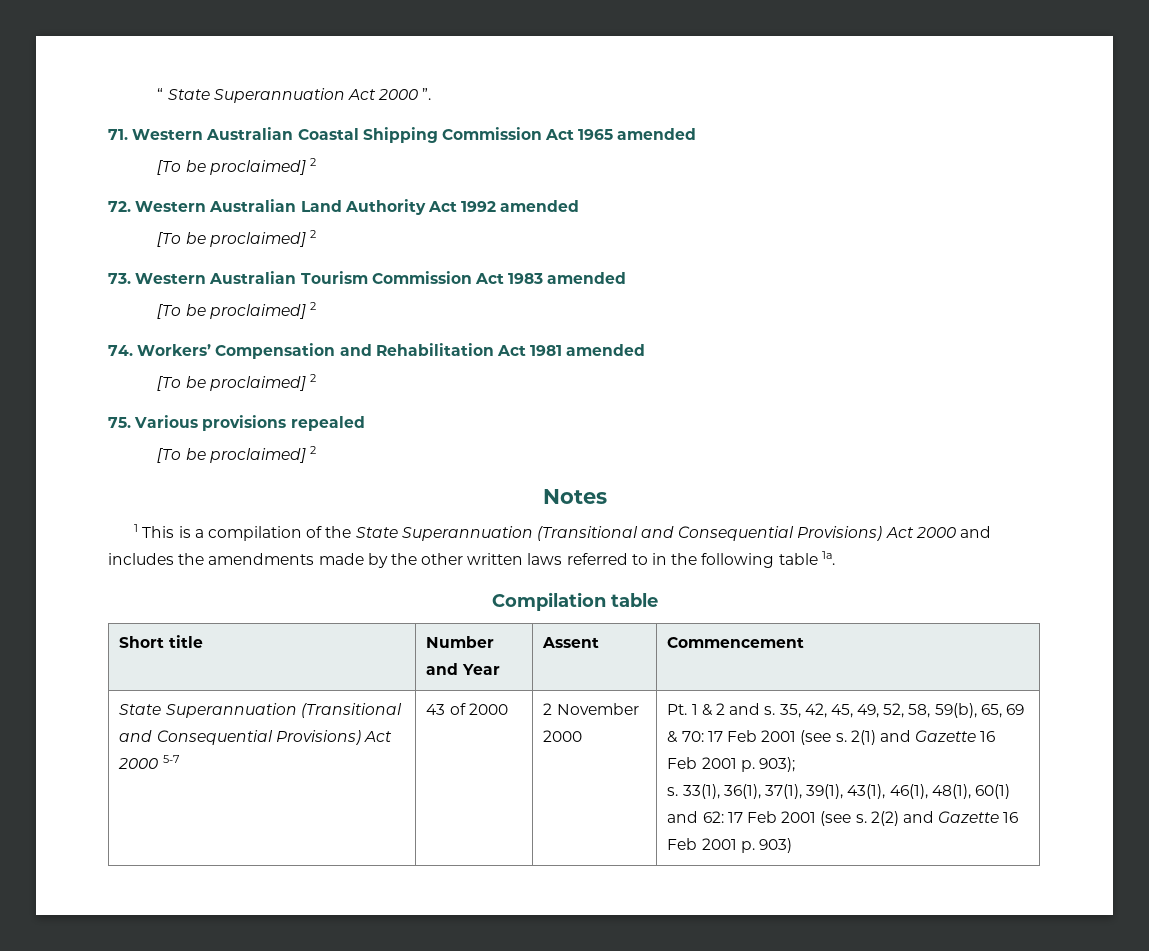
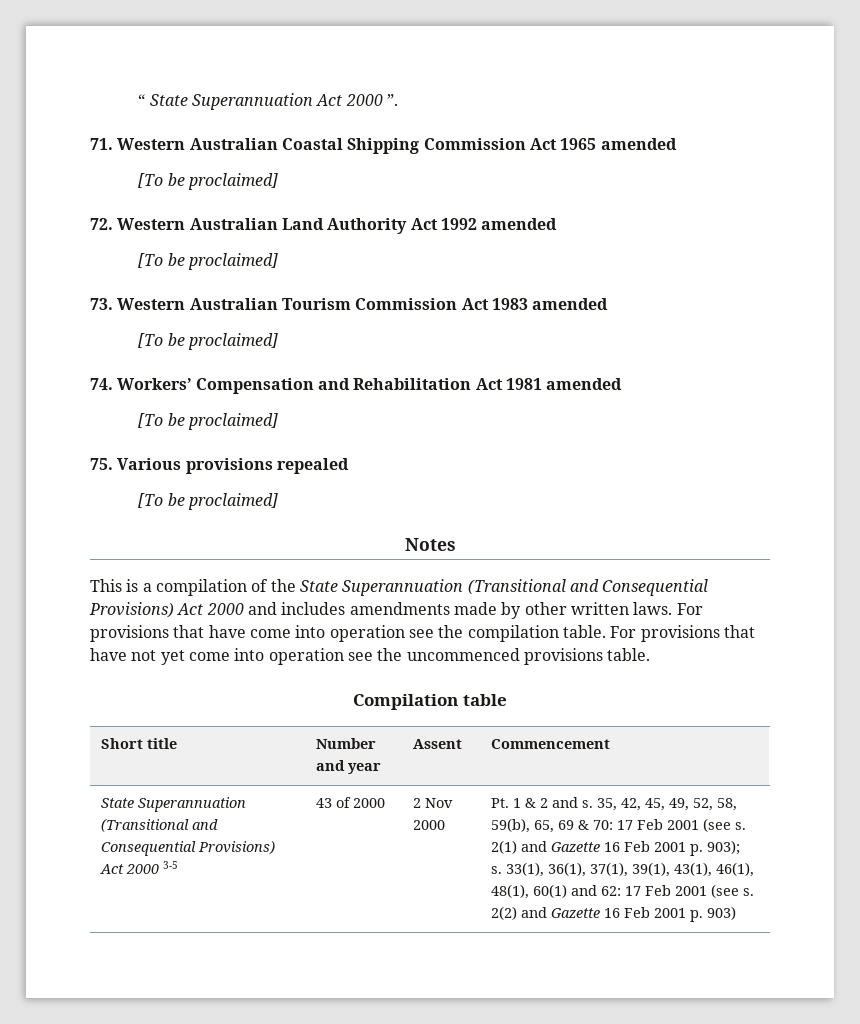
[309,158,316,166] 2 -> (279, 181) none
[309,230,316,238] 2 -> (279, 261) none
[309,302,316,310] 2 -> (279, 341) none
[309,374,316,382] 2 -> (279, 421) none
[309,446,316,454] 2 -> (279, 501) none
[134,524,139,532] 1 -> (456, 544) none
[178,553,205,565] the -> (346, 608) none
[390,553,417,565] the -> (522, 610) none
[527,551,835,568] laws referred to in the following table 1a. -> [633,602,703,615] [90,625,755,642] [90,648,651,665] laws. For provisions that have come into operation see the compilation table. For provisions that have not yet come into operation see the uncommenced provisions table.
[461,664,500,675] Year -> [347,763,381,774] year
[162,755,179,763] 5-7 -> [162,861,178,869] 3-5
[556,703,639,715] November -> [424,798,453,808] Nov

